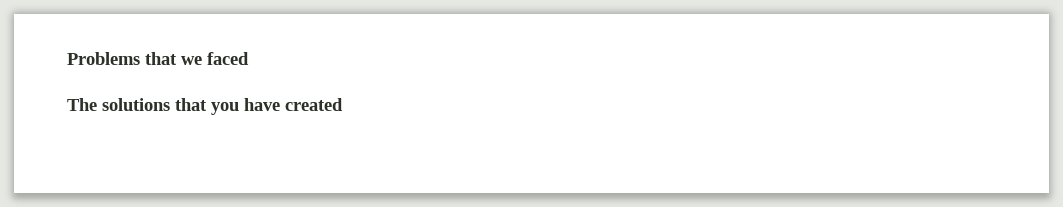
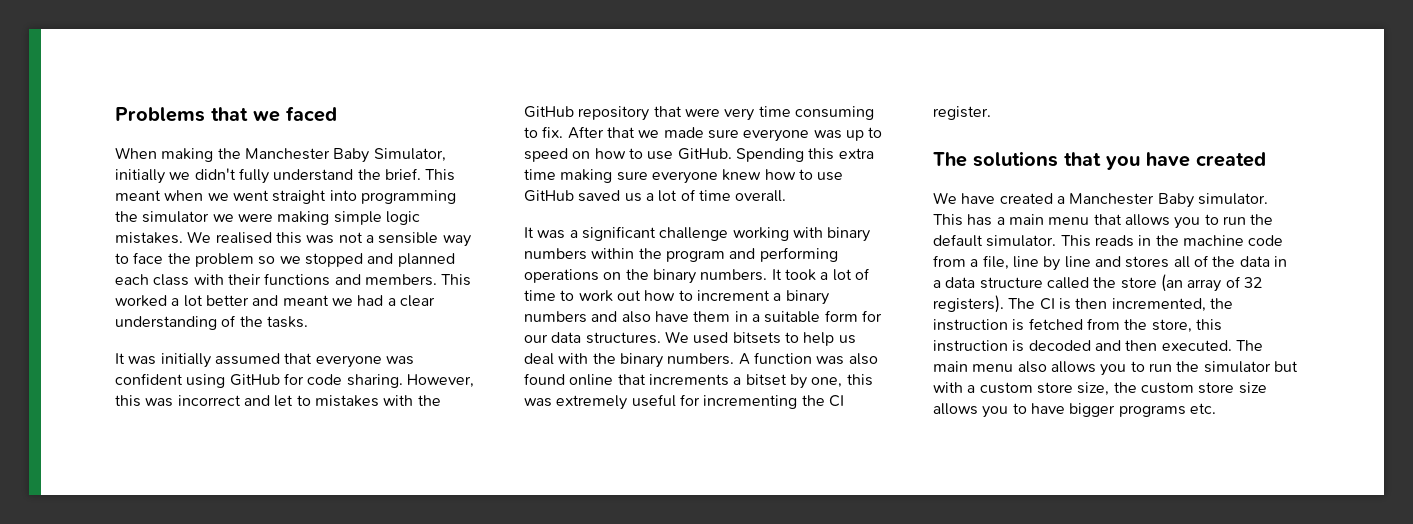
(249, 58) none -> [115,147,446,163] [115,168,456,184] [115,190,456,204] [115,211,420,225] [115,231,471,247] [115,252,455,267] [115,273,472,286] [115,295,435,307] [115,315,308,330] [115,353,414,368] [115,373,474,388] [115,395,441,407] [524,106,874,121] [524,126,883,142] [524,148,874,162] [524,169,844,184] [524,189,787,202] [524,226,871,242] [524,247,838,262] [524,268,870,284] [524,290,829,305] [524,310,882,323] [524,331,856,346] [524,352,878,368] [524,373,873,389] [524,394,844,410] [933,106,991,120] // When making the Manchester Baby Simulator, initially we didn't fully understand the brief. This meant when we went straight into programming the simulator we were making simple logic mistakes. We realised this was not a sensible way to face the problem so we stopped and planned each class with their functions and members. This worked a lot better and meant we had a clear understanding of the tasks. // It was initially assumed that everyone was confident using GitHub for code sharing. However, this was incorrect and let to mistakes with the GitHub repository that were very time consuming to fix. After that we made sure everyone was up to speed on how to use GitHub. Spending this extra time making sure everyone knew how to use GitHub saved us a lot of time overall. // It was a significant challenge working with binary numbers within the program and performing operations on the binary numbers. It took a lot of time to work out how to increment a binary numbers and also have them in a suitable form for our data structures. We used bitsets to help us deal with the binary numbers. A function was also found online that increments a bitset by one, this was extremely useful for incrementing the CI register.
(343, 104) none -> [933,192,1268,208] [933,214,1274,229] [933,234,1284,247] [933,255,1287,271] [933,274,1262,292] [933,295,1233,313] [933,318,1222,333] [933,340,1263,352] [933,361,1298,376] [933,382,1267,396] [933,403,1216,418] // We have created a Manchester Baby simulator. This has a main menu that allows you to run the default simulator. This reads in the machine code from a file, line by line and stores all of the data in a data structure called the store (an array of 32 registers). The CI is then incremented, the instruction is fetched from the store, this instruction is decoded and then executed. The main menu also allows you to run the simulator but with a custom store size, the custom store size allows you to have bigger programs etc.

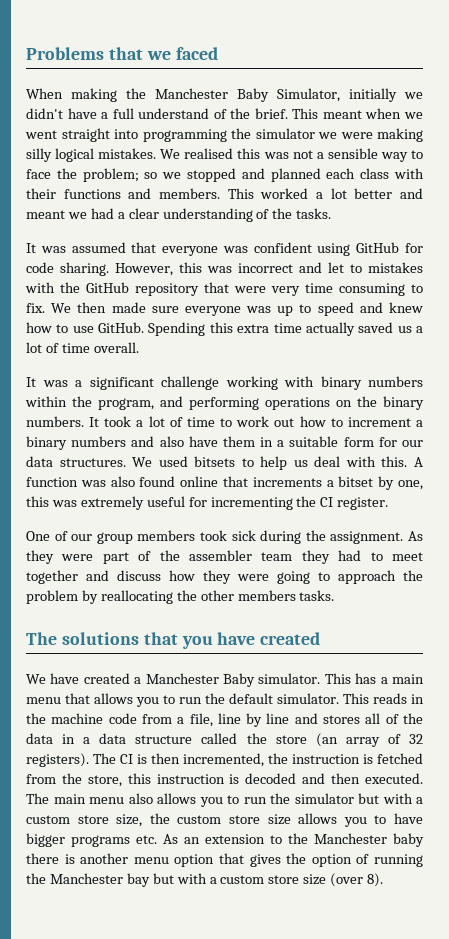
[238,168,354,184] fully understand -> [67,108,227,119] have a full understand of
[333,211,420,225] simple logic -> [26,148,95,162] silly logical
[194,253,254,267] problem -> [82,168,139,182] problem;
[160,353,211,368] initially -> (66, 249) none
[567,126,660,139] After that we -> [51,302,107,313] We then
[572,151,591,159] on -> [359,302,424,313] and knew
[560,169,844,184] [524,190,574,202] making sure everyone knew how to use GitHub -> [305,322,355,336] actually
[665,250,725,262] program -> [98,398,154,410] program,
[592,353,735,368] the binary numbers. -> [381,456,408,467] this.
(991, 113) none -> [26,530,424,544] [26,550,423,564] [26,570,423,584] [26,590,335,604] // One of our group members took sick during the assignment. As they were part of the assembler team they had to meet together and discuss how they were going to approach the problem by reallocating the other members tasks.
(1216, 408) none -> [163,833,424,847] [26,853,424,867] [26,873,384,887] As an extension to the Manchester baby there is another menu option that gives the option of running the Manchester bay but with a custom store size (over 8).

